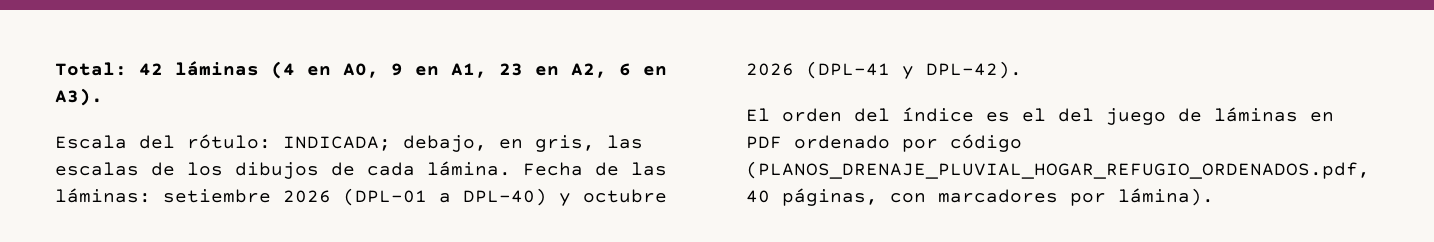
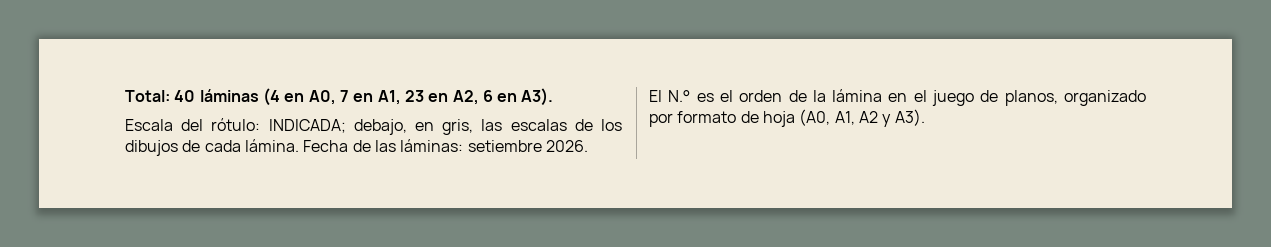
[139,63,163,75] 42 -> [174,90,196,102] 40
[391,63,403,76] 9 -> [339,90,349,102] 7
[283,188,667,206] [746,61,1022,79] [746,107,1334,125] [746,134,1022,152] [746,161,1370,179] [746,188,1214,206] 2026 (DPL-01 a DPL-40) y octubre 2026 (DPL-41 y DPL-42). // El orden del índice es el del juego de láminas en PDF ordenado por código (PLANOS_DRENAJE_PLUVIAL_HOGAR_REFUGIO_ORDENADOS.pdf, 40 páginas, con marcadores por lámina). -> [545,140,588,152] [649,89,1146,106] [649,109,925,127] 2026. // El N.° es el orden de la lámina en el juego de planos, organizado por formato de hoja (A0, A1, A2 y A3).

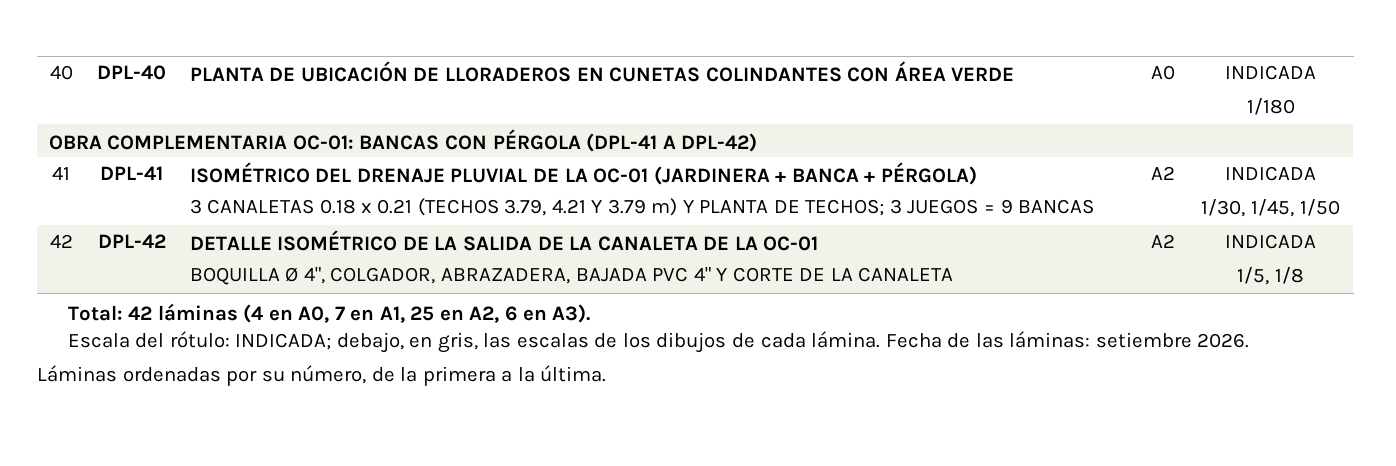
[125,90,196,102] Total: 40 -> [49,65,73,80] [97,65,166,80] [189,61,1015,82] [1151,65,1175,80] [1225,65,1316,80] [1246,98,1295,115] [48,129,758,152] [52,166,70,180] [100,166,163,180] [189,162,977,185] [189,198,1095,216] [1151,166,1175,180] [1225,166,1316,181] [1201,199,1340,217] [49,234,73,248] [97,234,166,248] [189,230,819,251] [189,267,954,285] [1151,234,1175,248] [1225,234,1316,249] [1237,267,1304,285] [67,305,153,321] 40 | DPL-40 | PLANTA DE UBICACIÓN DE LLORADEROS EN CUNETAS COLINDANTES CON ÁREA VERDE | A0 | INDICADA // 1/180 // OBRA COMPLEMENTARIA OC-01: BANCAS CON PÉRGOLA (DPL-41 A DPL-42) // 41 | DPL-41 | ISOMÉTRICO DEL DRENAJE PLUVIAL DE LA OC-01 (JARDINERA + BANCA + PÉRGOLA) // 3 CANALETAS 0.18 x 0.21 (TECHOS 3.79, 4.21 Y 3.79 m) Y PLANTA DE TECHOS; 3 JUEGOS = 9 BANCAS | A2 | INDICADA // 1/30, 1/45, 1/50 // 42 | DPL-42 | DETALLE ISOMÉTRICO DE LA SALIDA DE LA CANALETA DE LA OC-01 // BOQUILLA Ø 4", COLGADOR, ABRAZADERA, BAJADA PVC 4" Y CORTE DE LA CANALETA | A2 | INDICADA // 1/5, 1/8 // Total: 42
[404,90,424,102] 23 -> [410,306,435,321] 25
[649,89,1146,106] [649,109,925,127] El N.° es el orden de la lámina en el juego de planos, organizado por formato de hoja (A0, A1, A2 y A3). -> [37,365,607,386] Láminas ordenadas por su número, de la primera a la última.

